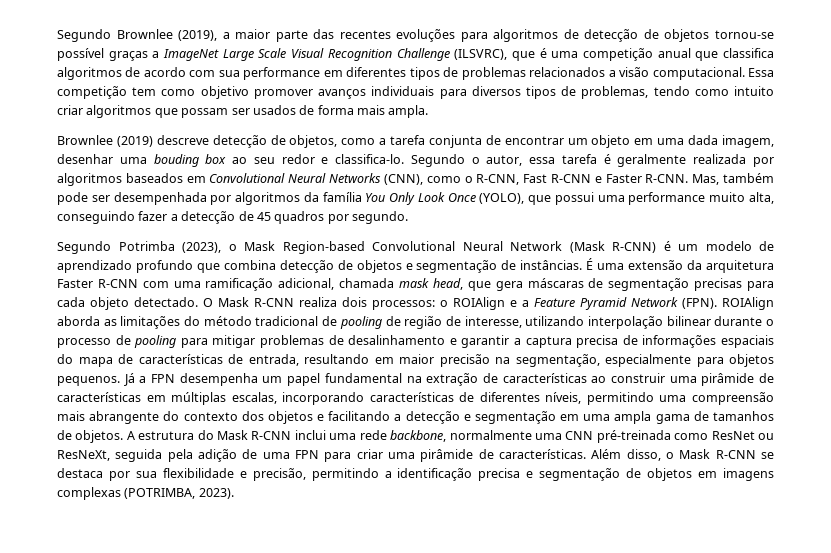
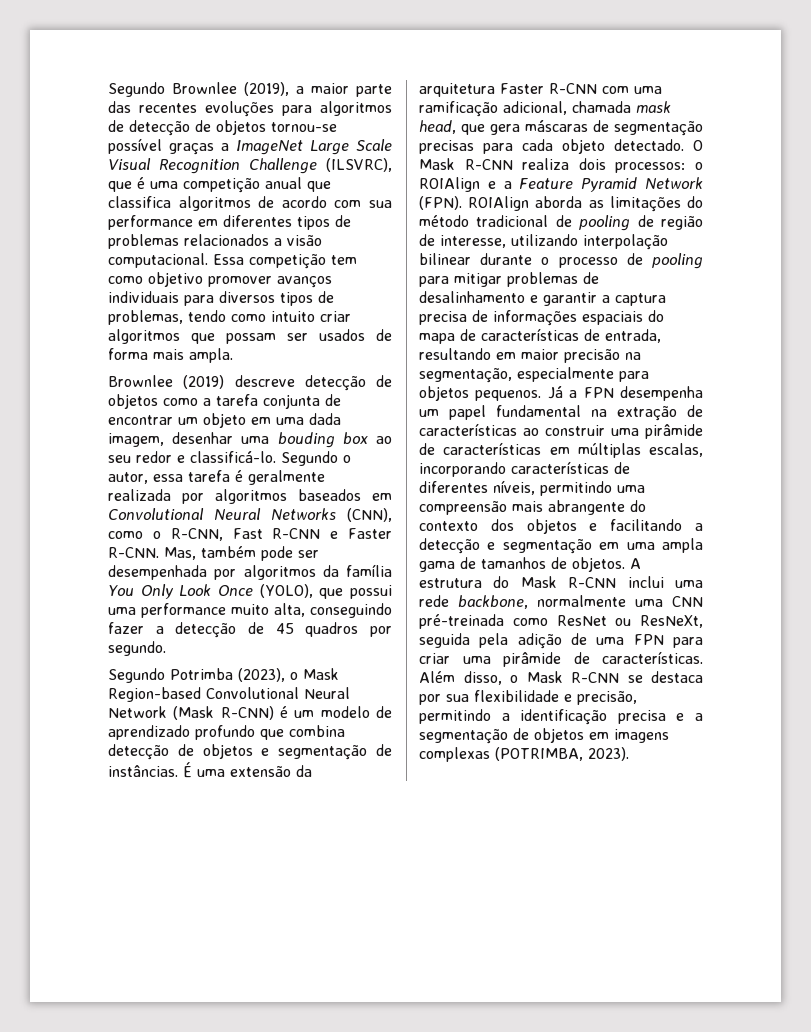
[289,135,338,148] objetos, -> [108,394,158,409] objetos
[335,154,405,164] classifica-lo. -> [190,451,276,463] classificá-lo.
(534, 474) none -> [695,713,703,721] a

